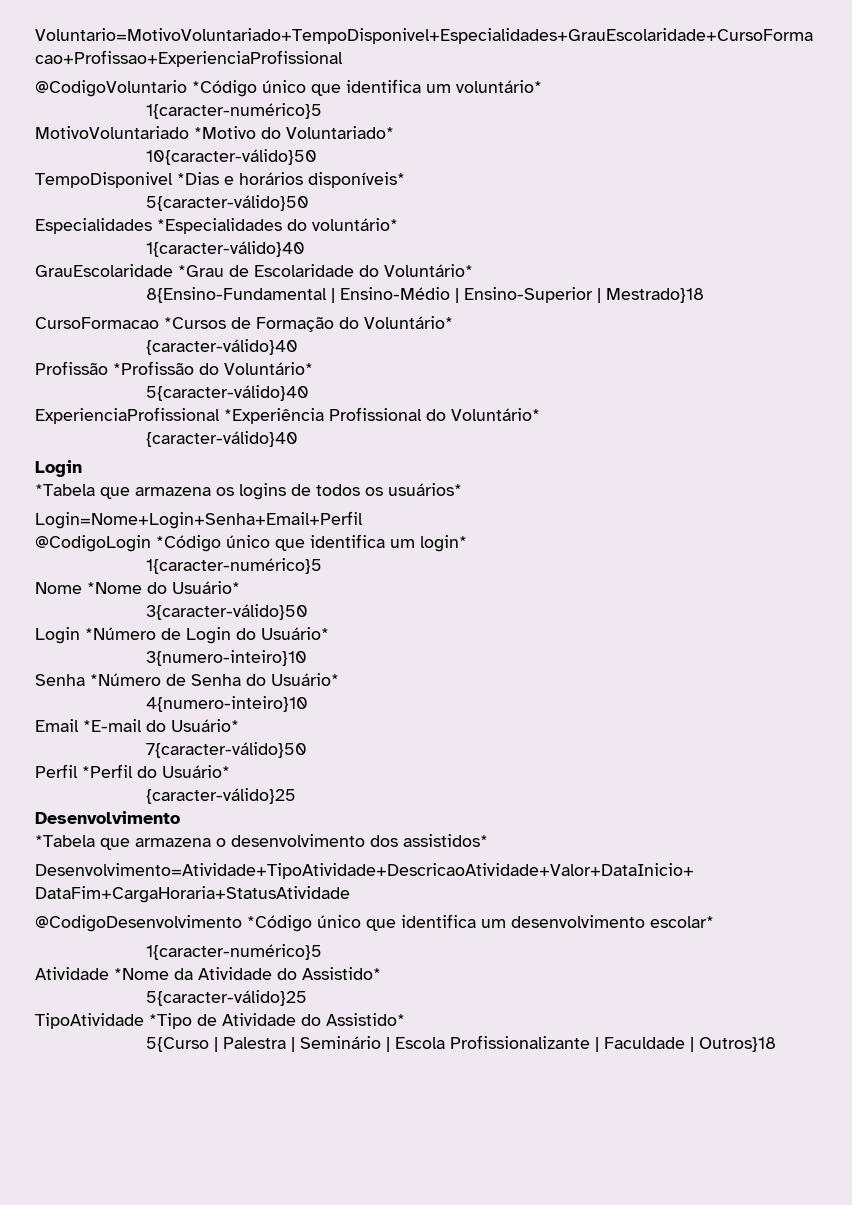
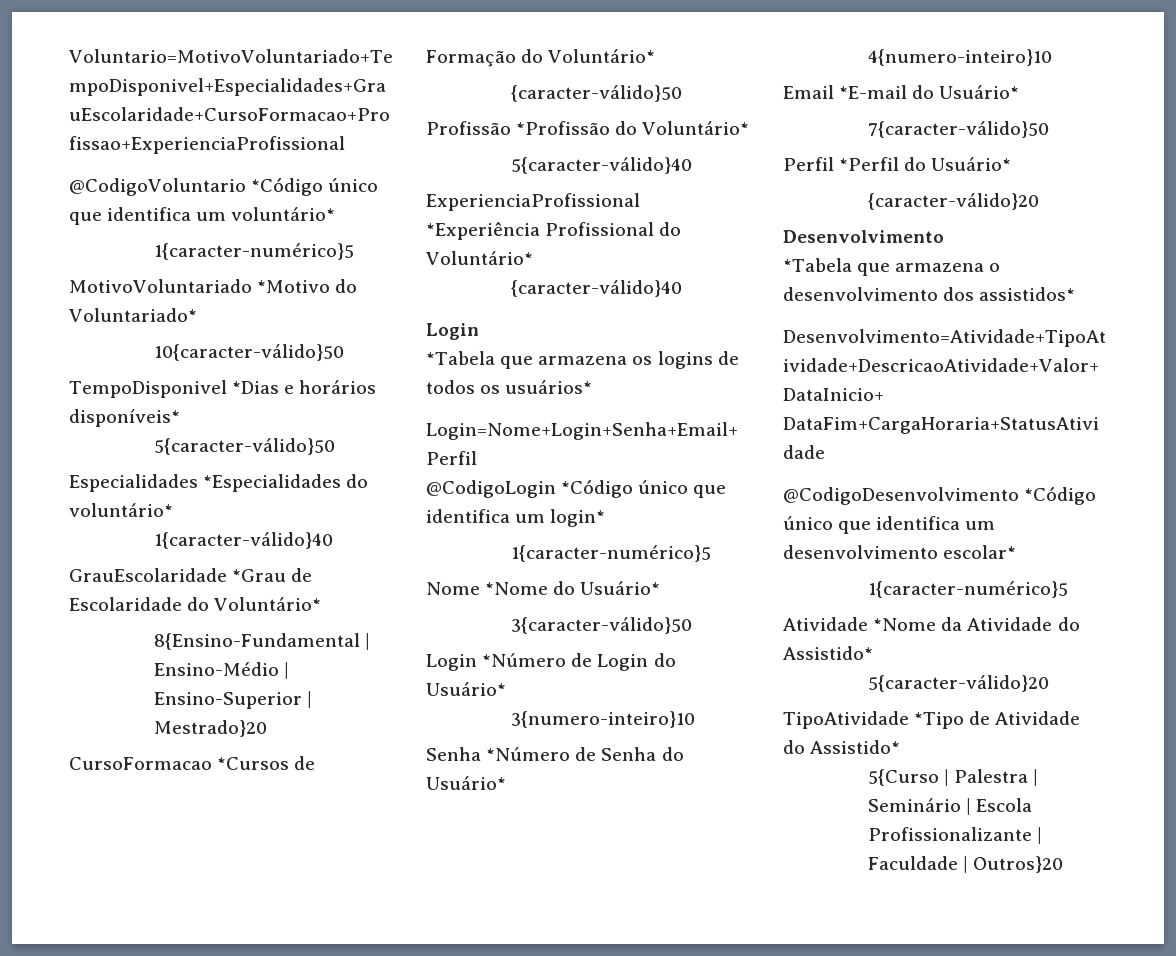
[605,288,704,303] Mestrado}18 -> [153,720,267,737] Mestrado}20
[145,339,298,355] {caracter-válido}40 -> [510,85,682,102] {caracter-válido}50
[145,788,296,804] {caracter-válido}25 -> [867,193,1039,210] {caracter-válido}20
[145,990,307,1006] 5{caracter-válido}25 -> [867,675,1049,692] 5{caracter-válido}20
[698,1037,776,1052] Outros}18 -> [972,856,1063,873] Outros}20

